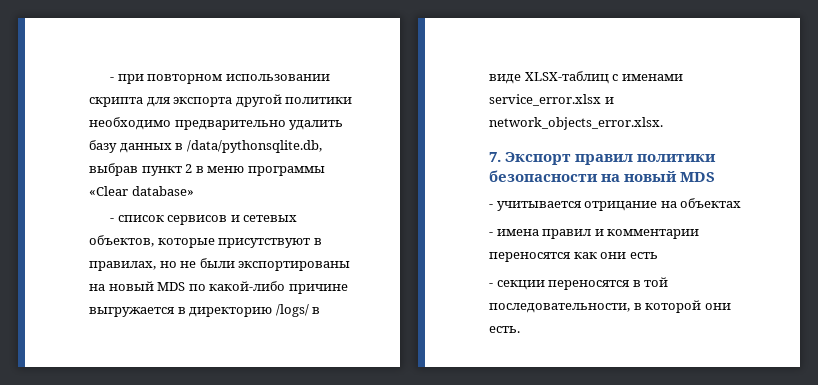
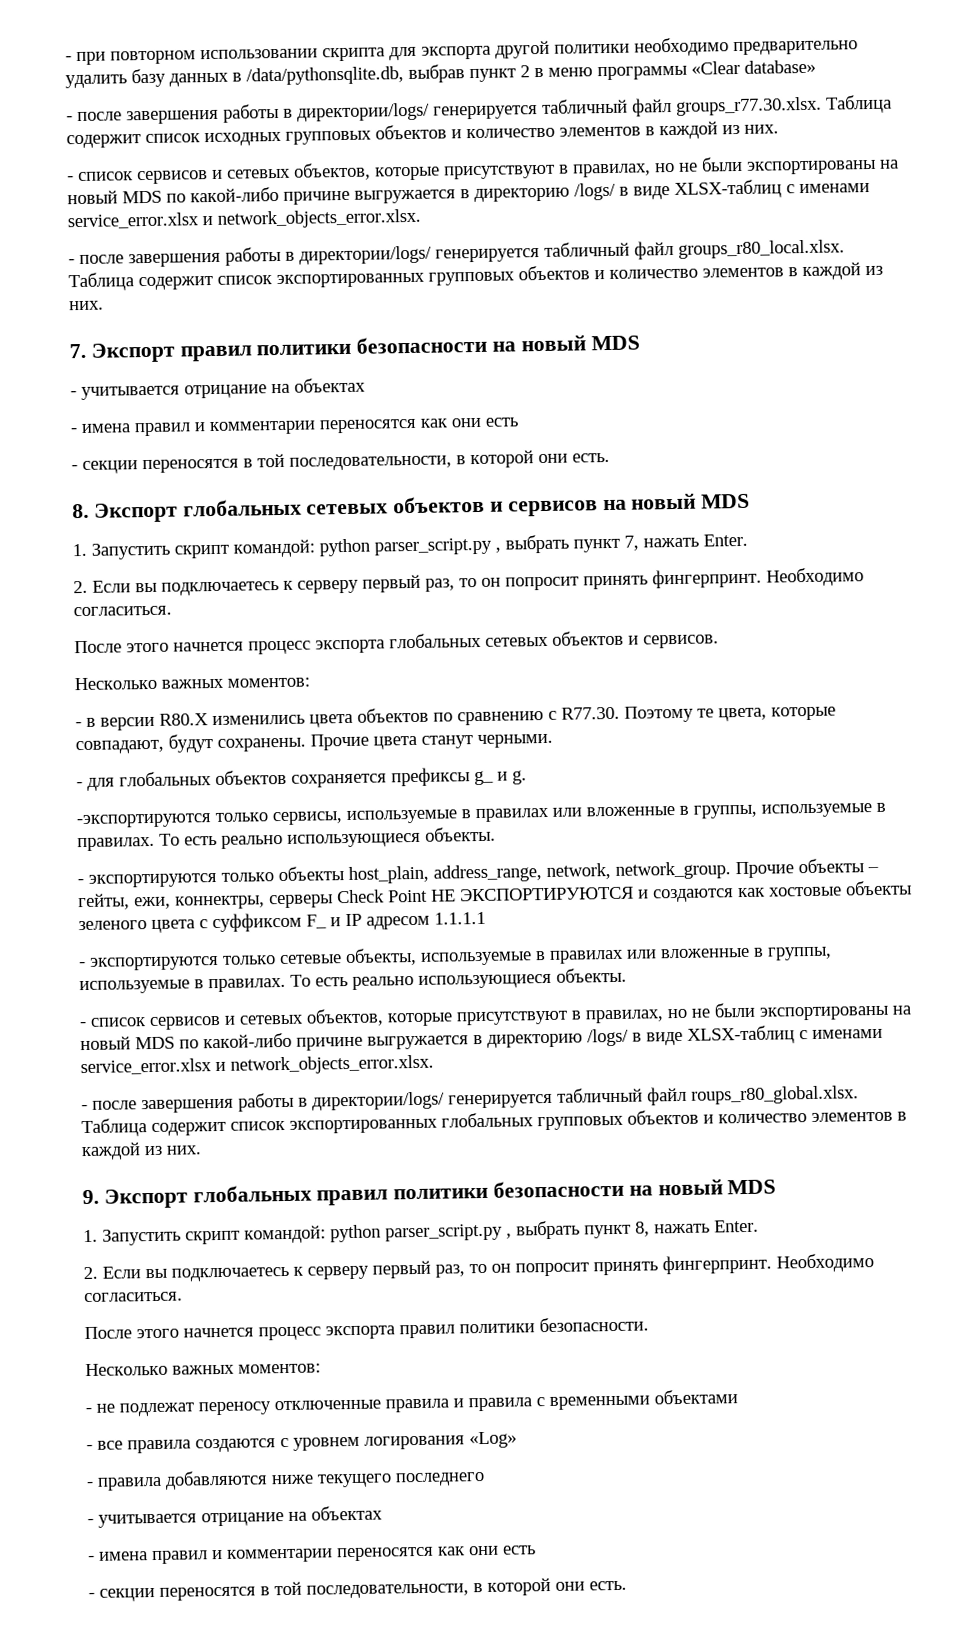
(194, 191) none -> [66,94,892,125] [66,121,779,149] // - после завершения работы в директории/logs/ генерируется табличный файл groups_r77.30.xlsx. Таблица содержит список исходных групповых объектов и количество элементов в каждой из них.
(663, 123) none -> [68,239,845,268] [68,262,883,292] [69,300,104,311] // - после завершения работы в директории/logs/ генерируется табличный файл groups_r80_local.xlsx. Таблица содержит список экспортированных групповых объектов и количество элементов в каждой из них.
(520, 329) none -> [72,493,751,523] [72,533,748,560] [73,567,864,596] [73,605,172,617] [74,630,719,655] [74,676,310,691] [75,705,836,731] [75,733,553,755] [76,767,527,791] [76,802,886,829] [77,826,496,852] [77,858,879,888] [78,880,912,911] [78,911,486,933] [79,946,832,971] [79,967,627,995] [79,1002,911,1031] [80,1025,883,1051] [80,1054,434,1076] [81,1085,859,1114] [81,1109,907,1138] [81,1142,202,1161] [82,1179,777,1209] [83,1219,759,1246] [83,1253,874,1282] [84,1291,183,1303] [84,1316,649,1341] [85,1362,321,1377] [85,1389,738,1417] [86,1431,517,1454] [86,1470,485,1491] [87,1505,383,1528] [88,1545,536,1565] [88,1578,627,1602] // 8. Экспорт глобальных сетевых объектов и сервисов на новый MDS // 1. Запустить скрипт командой: python parser_script.py , выбрать пункт 7, нажать Enter. // 2. Если вы подключаетесь к серверу первый раз, то он попросит принять фингерпринт. Необходимо согласиться. // После этого начнется процесс экспорта глобальных сетевых объектов и сервисов. // Несколько важных моментов: // - в версии R80.X изменились цвета объектов по сравнению с R77.30. Поэтому те цвета, которые совпадают, будут сохранены. Прочие цвета станут черными. // - для глобальных объектов сохраняется префиксы g_ и g. // -экспортируются только сервисы, используемые в правилах или вложенные в группы, используемые в правилах. То есть реально использующиеся объекты. // - экспортируются только объекты host_plain, address_range, network, network_group. Прочие объекты – гейты, ежи, коннектры, серверы Check Point НЕ ЭКСПОРТИРУЮТСЯ и создаются как хостовые объекты зеленого цвета с суффиксом F_ и IP адресом 1.1.1.1 // - экспортируются только сетевые объекты, используемые в правилах или вложенные в группы, используемые в правилах. То есть реально использующиеся объекты. // - список сервисов и сетевых объектов, которые присутствуют в правилах, но не были экспортированы на новый MDS по какой-либо причине выгружается в директорию /logs/ в виде XLSX-таблиц с именами service_error.xlsx и network_objects_error.xlsx. // - после завершения работы в директории/logs/ генерируется табличный файл roups_r80_global.xlsx. Таблица содержит список экспортированных глобальных групповых объектов и количество элементов в каждой из них. // 9. Экспорт глобальных правил политики безопасности на новый MDS // 1. Запустить скрипт командой: python parser_script.py , выбрать пункт 8, нажать Enter. // 2. Если вы подключаетесь к серверу первый раз, то он попросит принять фингерпринт. Необходимо согласиться. // После этого начнется процесс экспорта правил политики безопасности. // Несколько важных моментов: // - не подлежат переносу отключенные правила и правила с временными объектами // - все правила создаются с уровнем логирования «Log» // - правила добавляются ниже текущего последнего // - учитывается отрицание на объектах // - имена правил и комментарии переносятся как они есть // - секции переносятся в той последовательности, в которой они есть.

